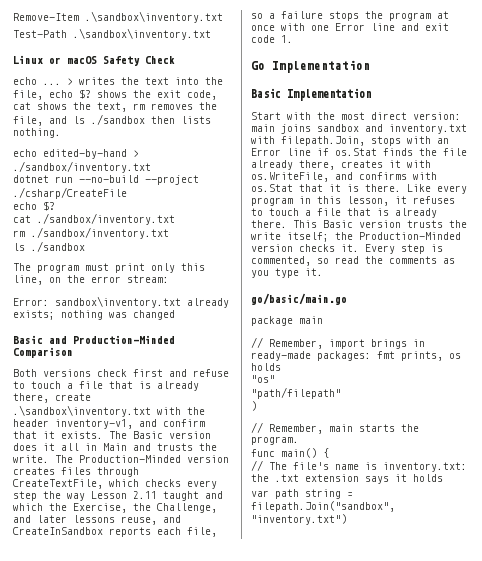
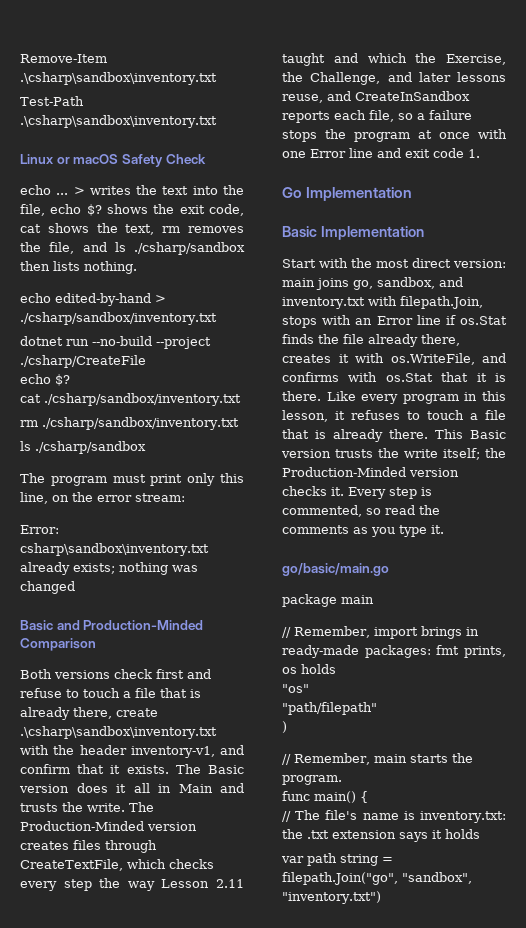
[85,11,223,23] .\sandbox\inventory.txt -> [20,72,217,85] .\csharp\sandbox\inventory.txt
[73,28,211,40] .\sandbox\inventory.txt -> [20,115,217,128] .\csharp\sandbox\inventory.txt
[91,114,145,125] ./sandbox -> [134,242,245,255] ./csharp/sandbox
[13,161,151,173] ./sandbox/inventory.txt -> [20,312,217,325] ./csharp/sandbox/inventory.txt
[37,213,175,225] [13,227,169,239] [13,241,85,252] ./sandbox/inventory.txt // rm ./sandbox/inventory.txt // ls ./sandbox -> [44,393,241,406] [20,417,239,430] [20,441,146,454] ./csharp/sandbox/inventory.txt // rm ./csharp/sandbox/inventory.txt // ls ./csharp/sandbox
[55,296,181,308] sandbox\inventory.txt -> [20,543,209,556] csharp\sandbox\inventory.txt
[13,405,151,417] .\sandbox\inventory.txt -> [20,726,217,739] .\csharp\sandbox\inventory.txt
[317,124,359,132] sandbox -> [353,277,435,290] go, sandbox,
[251,501,395,512] filepath.Join("sandbox", -> [282,872,472,885] filepath.Join("go", "sandbox",

